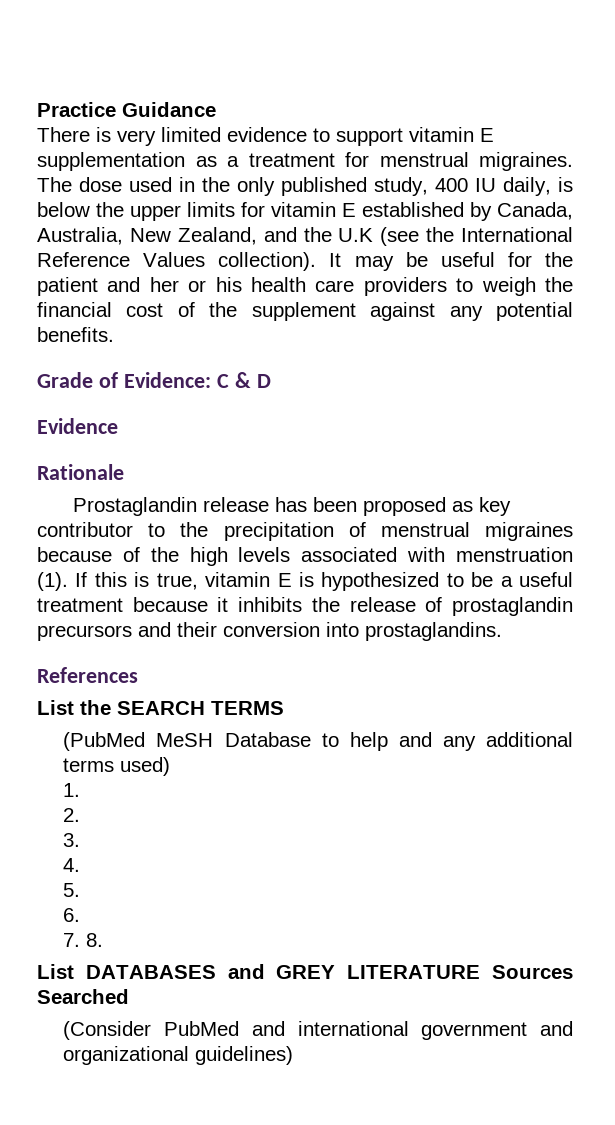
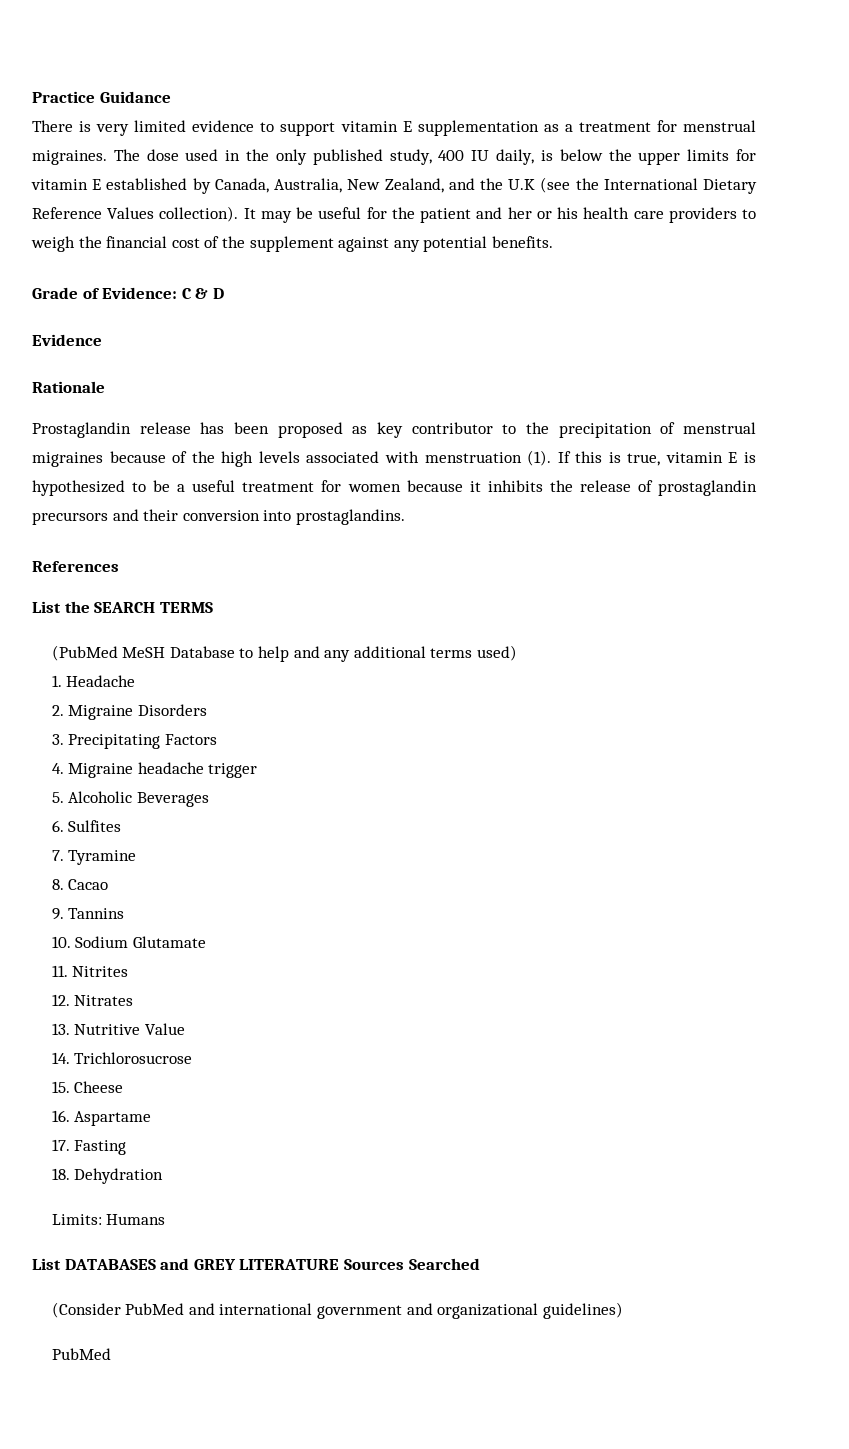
(573, 234) none -> [702,179,757,194] Dietary
(123, 605) none -> [321,480,401,492] for women
(81, 790) none -> [66,675,136,687] Headache
(81, 815) none -> [68,704,207,720] Migraine Disorders
(81, 840) none -> [68,734,217,749] Precipitating Factors
(81, 865) none -> [68,762,258,778] Migraine headache trigger
(81, 890) none -> [68,791,209,807] Alcoholic Beverages
(81, 915) none -> [68,820,122,832] Sulfites
(81, 940) none -> [68,850,137,865] Tyramine //
(104, 940) none -> [68,879,109,890] [51,908,125,920] [51,936,206,948] [51,965,129,977] [51,994,134,1006] [51,1023,185,1035] [51,1052,193,1064] [51,1081,124,1093] [51,1110,152,1126] [51,1139,127,1155] [51,1168,164,1184] [51,1214,166,1225] Cacao // 9. Tannins // 10. Sodium Glutamate // 11. Nitrites // 12. Nitrates // 13. Nutritive Value // 14. Trichlorosucrose // 15. Cheese // 16. Aspartame // 17. Fasting // 18. Dehydration // Limits: Humans
(294, 1055) none -> [51,1348,111,1360] // PubMed

